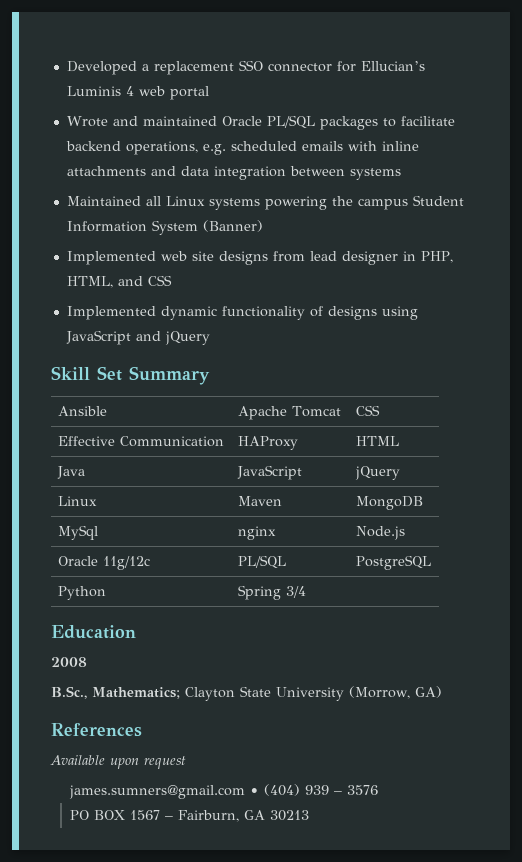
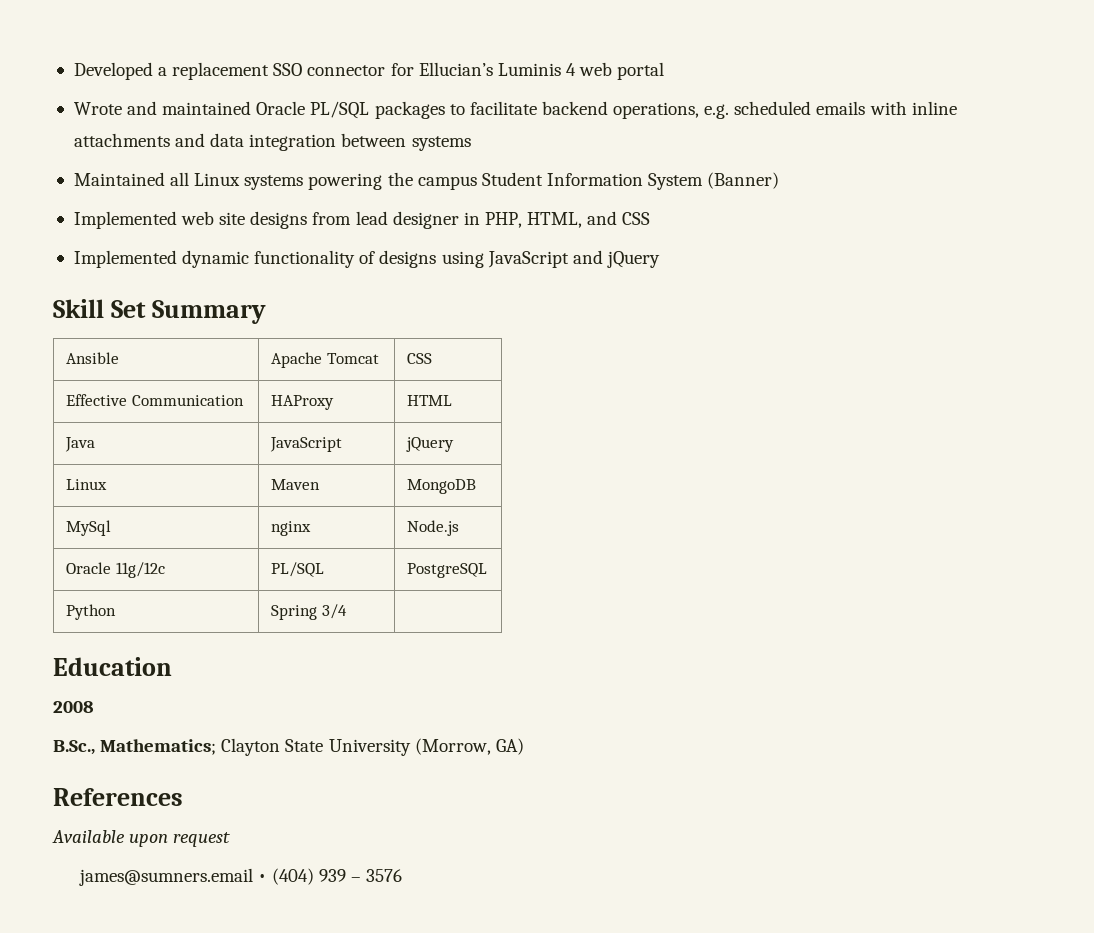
[68,785,245,799] james.sumners@gmail.com -> [79,868,254,886] james@sumners.email
[69,810,309,822] // PO BOX 1567 – Fairburn, GA 30213 -> (402, 875) none

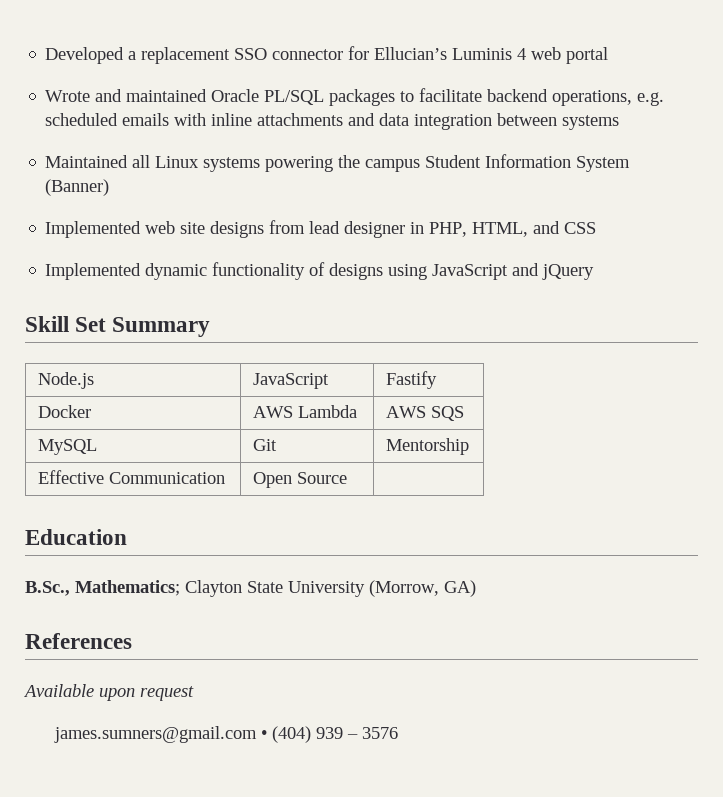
[66,352,120,364] [271,352,379,368] [407,353,433,364] [66,394,244,406] [271,395,335,410] [407,395,453,406] [65,437,96,452] [270,437,343,452] [406,437,455,452] [66,479,108,490] [271,479,321,490] [407,479,477,494] [66,520,112,536] [271,521,312,536] [407,520,460,536] [66,562,165,578] [271,562,325,577] [407,563,488,578] [66,604,117,620] [271,604,347,620] Ansible | Apache Tomcat | CSS // Effective Communication | HAProxy | HTML // Java | JavaScript | jQuery // Linux | Maven | MongoDB // MySql | nginx | Node.js // Oracle 11g/12c | PL/SQL | PostgreSQL // Python | Spring 3/4 -> [38,372,95,389] [253,373,330,389] [386,371,438,389] [38,405,92,418] [253,405,358,418] [386,406,465,421] [38,439,98,455] [253,439,278,451] [386,438,470,455] [38,470,226,484] [253,472,348,488] Node.js | JavaScript | Fastify // Docker | AWS Lambda | AWS SQS // MySQL | Git | Mentorship // Effective Communication | Open Source
[53,701,94,713] // 2008 -> (127, 537) none
[79,868,254,886] james@sumners.email -> [53,726,257,743] james.sumners@gmail.com

